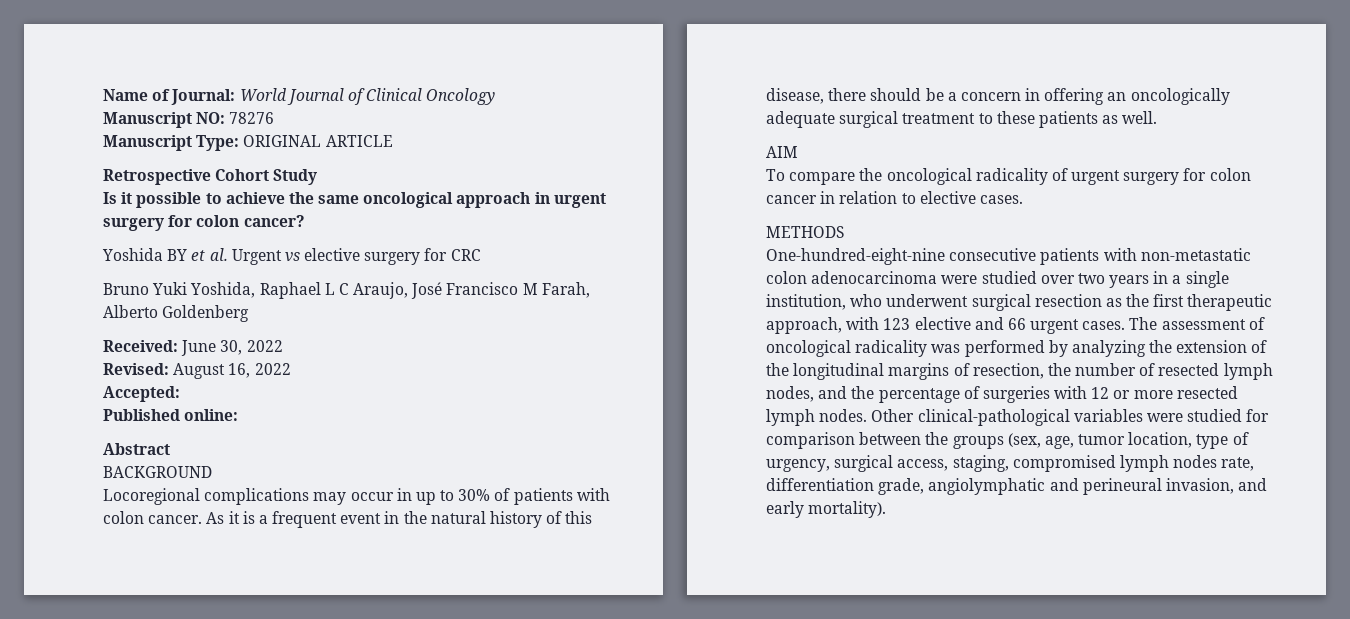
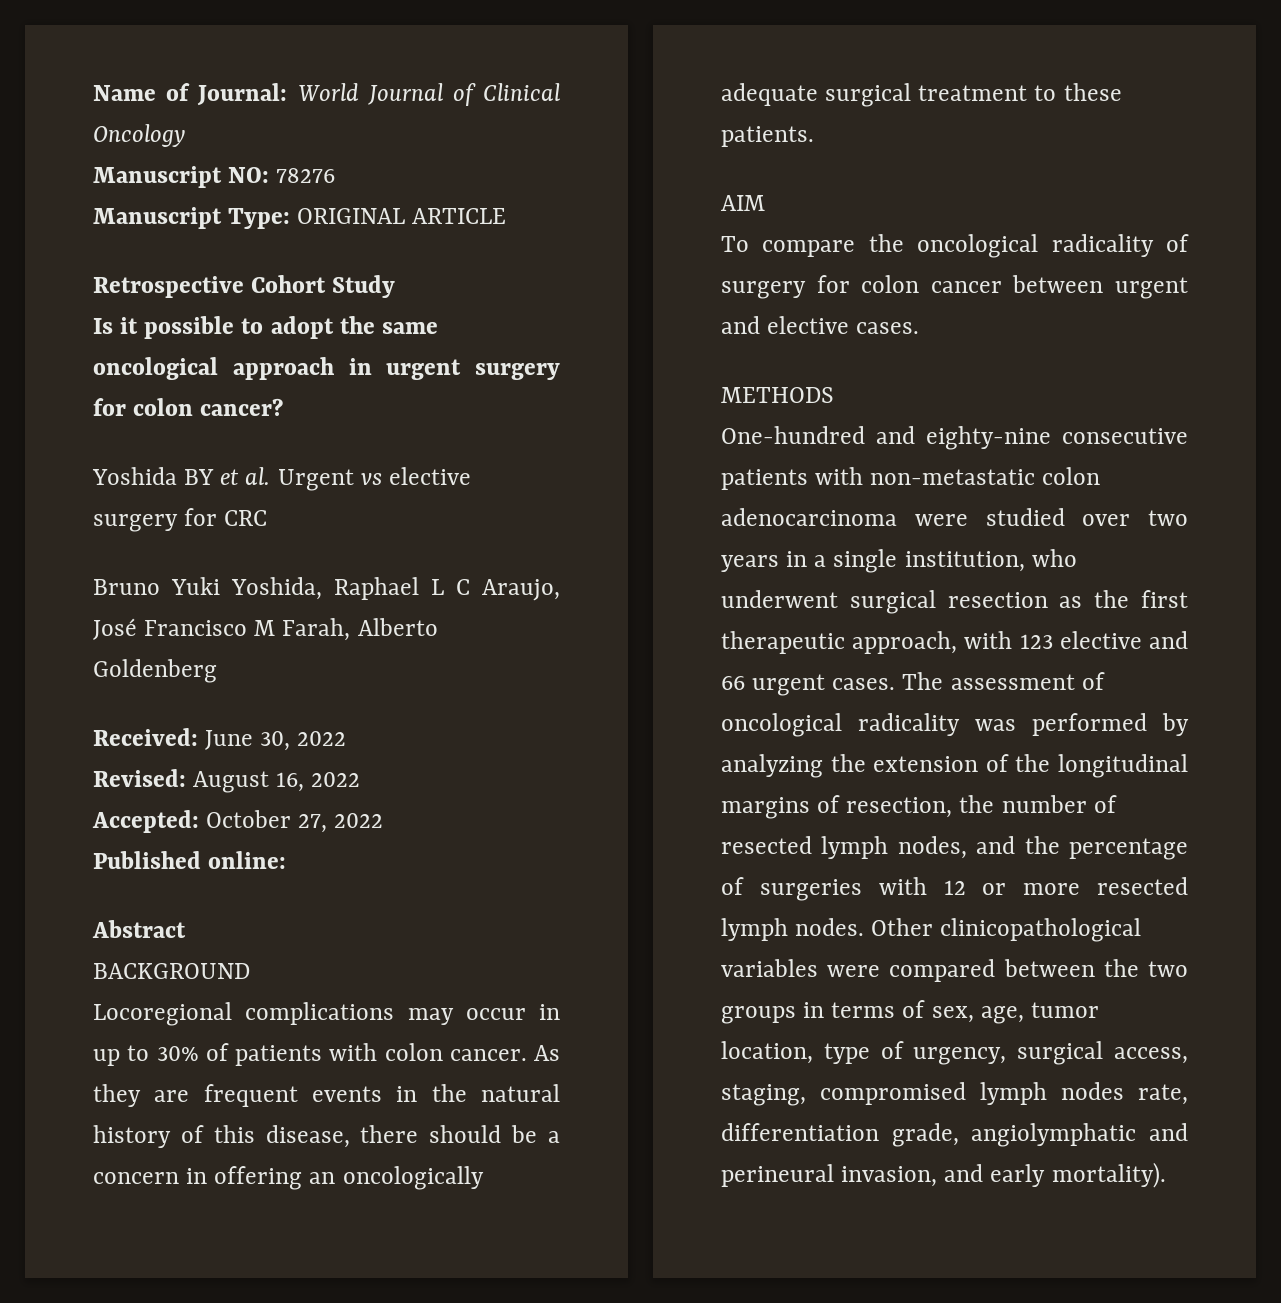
[225,192,285,204] achieve -> [270,316,334,339] adopt
(180, 394) none -> [206,810,384,833] October 27, 2022
[228,511,382,528] it is a frequent event -> [93,1084,382,1107] they are frequent events
[1038,111,1158,128] patients as well. -> [721,126,814,147] patients.
[1071,170,1121,185] urgent -> (1189, 243) none
[820,191,916,204] in relation to -> [1012,275,1188,299] [721,316,760,334] between urgent and
[766,248,945,265] One-hundred-eight-nine -> [721,426,1051,450] One-hundred and eighty-nine
[917,409,1070,426] clinical-pathological -> [940,918,1142,942] clinicopathological
[1187,409,1270,422] [766,432,1041,449] studied for comparison between the groups (sex, -> [889,959,1188,982] [721,1000,974,1024] compared between the two groups in terms of sex,

